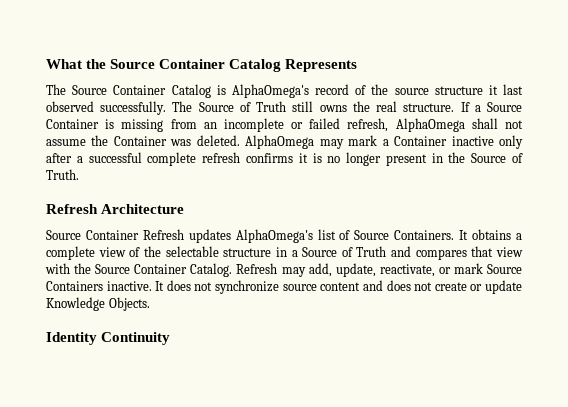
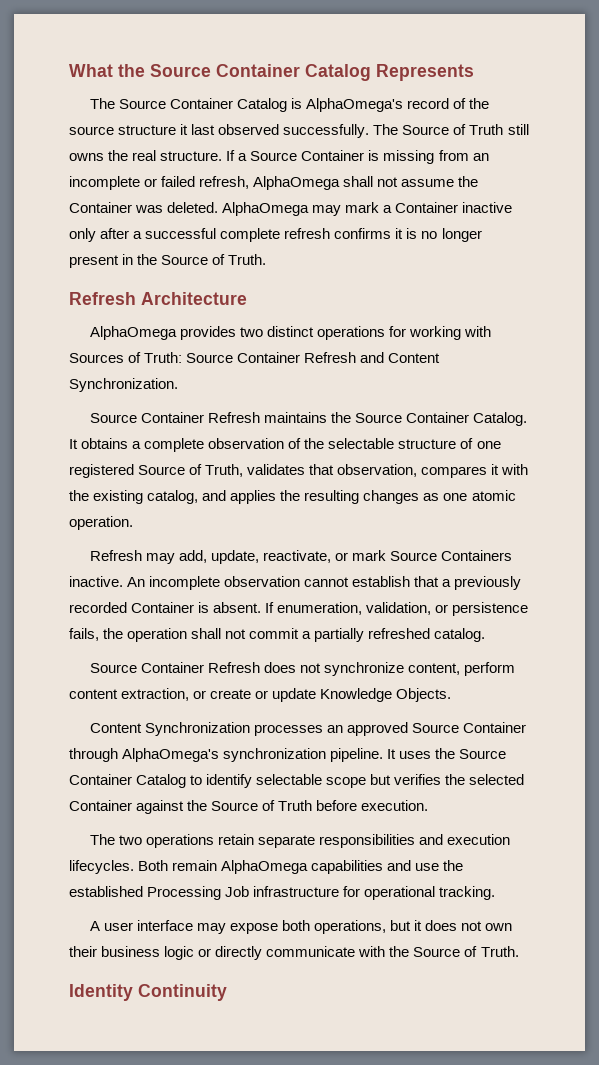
[46,229,455,243] Source Container Refresh updates AlphaOmega's list of Source Containers. -> [89,326,492,340] [69,352,441,363] [69,378,178,392] [89,412,528,426] AlphaOmega provides two distinct operations for working with Sources of Truth: Source Container Refresh and Content Synchronization. // Source Container Refresh maintains the Source Container Catalog.
[98,247,126,257] view -> [208,438,285,449] observation
[275,246,524,260] [45,263,233,277] in a Source of Truth and compares that view with the Source Container Catalog. -> [460,438,501,449] [69,464,529,478] [69,490,516,504] [69,516,133,530] of one registered Source of Truth, validates that observation, compares it with the existing catalog, and applies the resulting changes as one atomic operation. //
[155,280,433,294] It does not synchronize source content and does not -> [127,576,522,590] [69,602,529,616] [69,628,486,642] [89,662,516,676] [69,688,207,701] An incomplete observation cannot establish that a previously recorded Container is absent. If enumeration, validation, or persistence fails, the operation shall not commit a partially refreshed catalog. // Source Container Refresh does not synchronize content, perform content extraction, or
(150, 304) none -> [89,722,527,736] [69,748,507,762] [69,774,525,788] [69,800,429,814] [89,834,511,848] [69,860,464,874] [69,886,496,900] [89,920,513,934] [69,946,519,960] // Content Synchronization processes an approved Source Container through AlphaOmega's synchronization pipeline. It uses the Source Container Catalog to identify selectable scope but verifies the selected Container against the Source of Truth before execution. // The two operations retain separate responsibilities and execution lifecycles. Both remain AlphaOmega capabilities and use the established Processing Job infrastructure for operational tracking. // A user interface may expose both operations, but it does not own their business logic or directly communicate with the Source of Truth.

